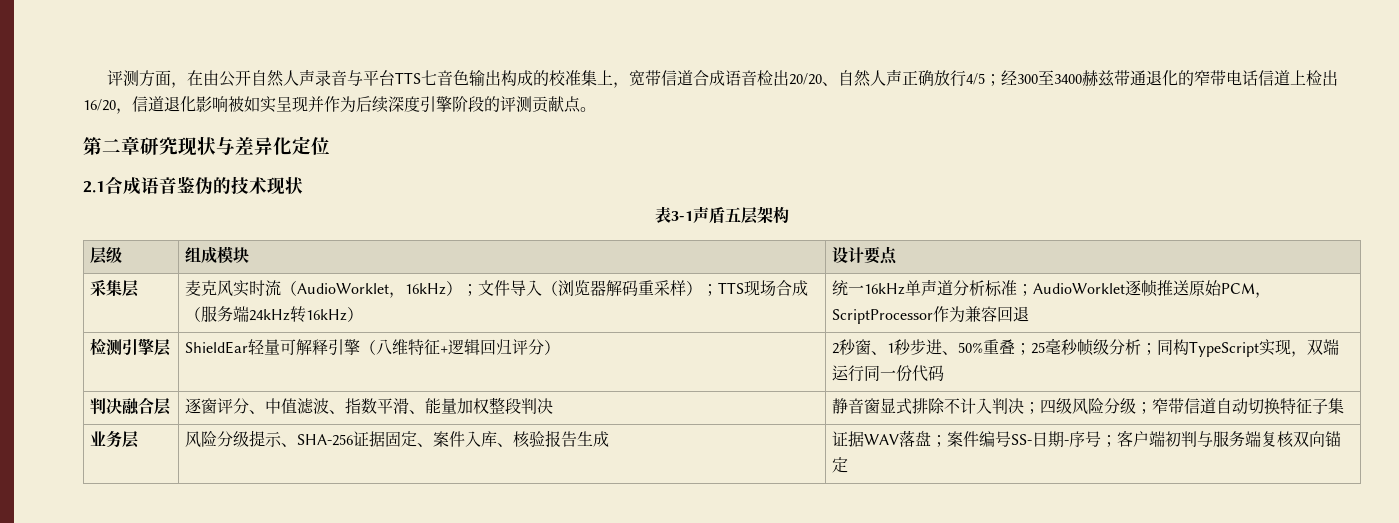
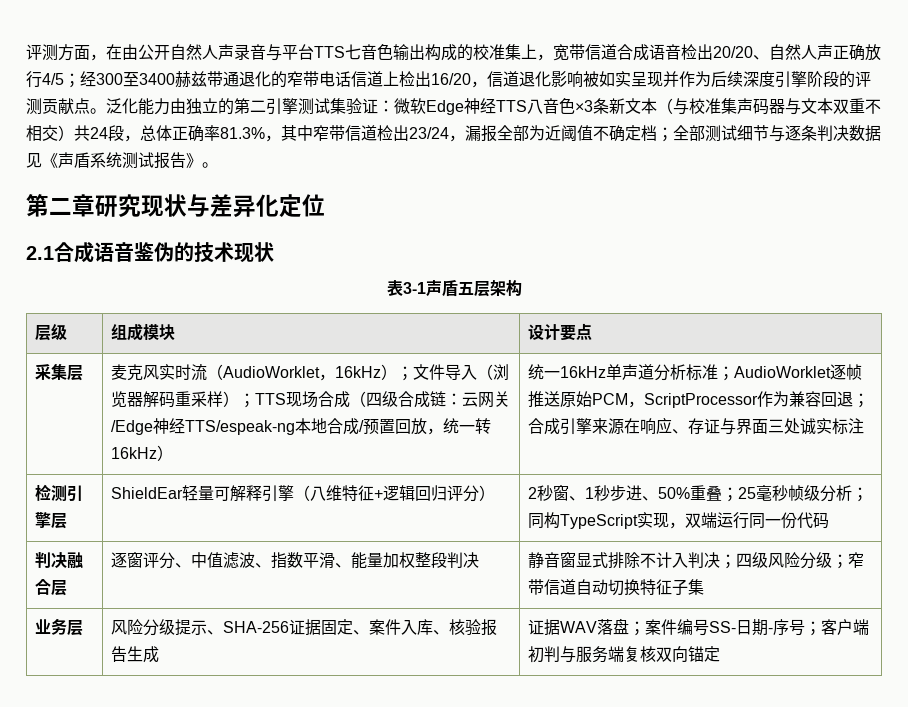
(596, 109) none -> [106,98,881,115] [26,125,881,142] [26,152,218,169] 泛化能力由独立的第二引擎测试集验证：微软Edge神经TTS八音色×3条新文本（与校准集声码器与文本双重不相交）共24段，总体正确率81.3%，其中窄带信道检出23/24，漏报全部为近阈值不确定档；全部测试细节与逐条判决数据见《声盾系统测试报告》。
[201,306,291,322] 服务端24kHz -> [365,391,510,408] [110,418,475,435] 四级合成链：云网关/Edge神经TTS/espeak-ng本地合成/预置回放，统一
(1030, 314) none -> [852,393,869,408] [527,417,864,435] ；合成引擎来源在响应、存证与界面三处诚实标注

